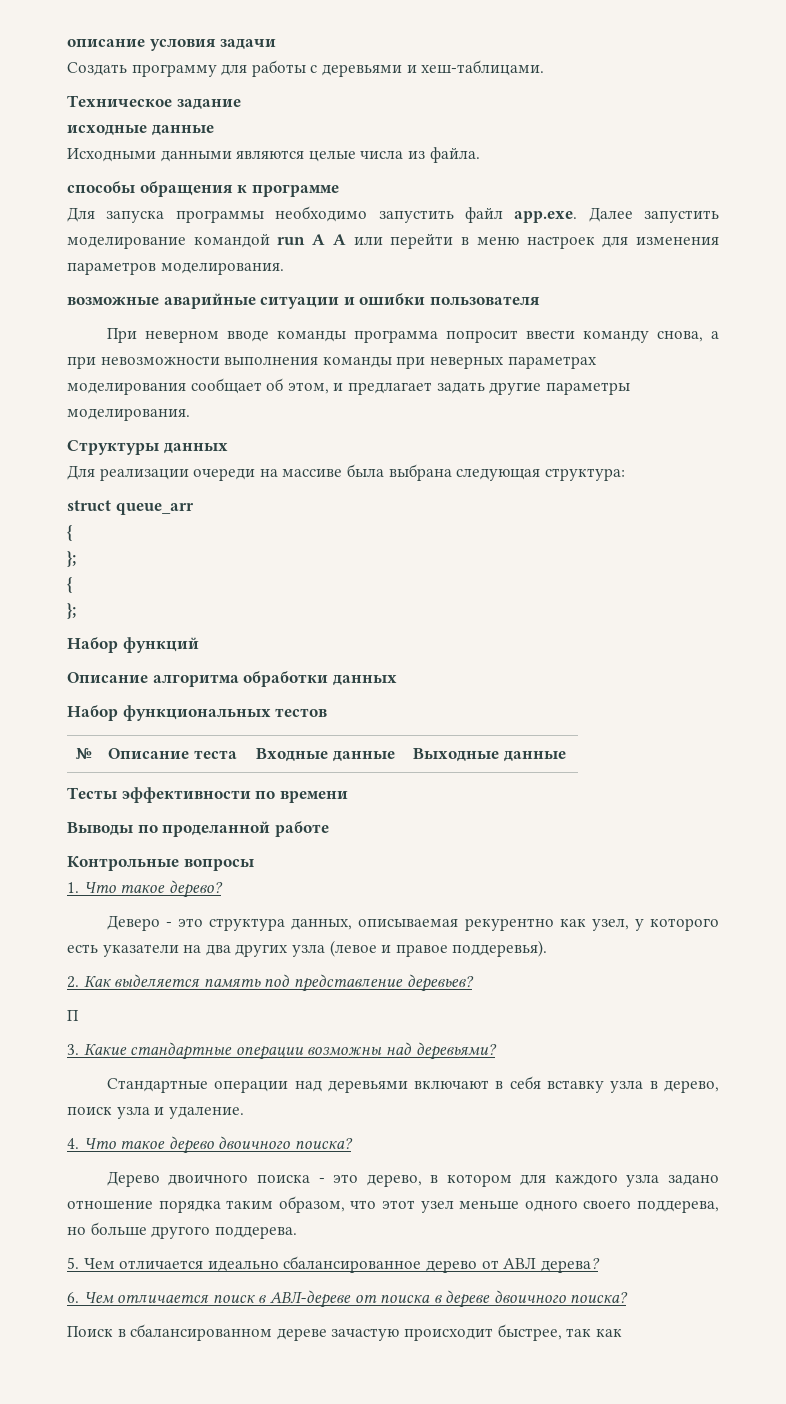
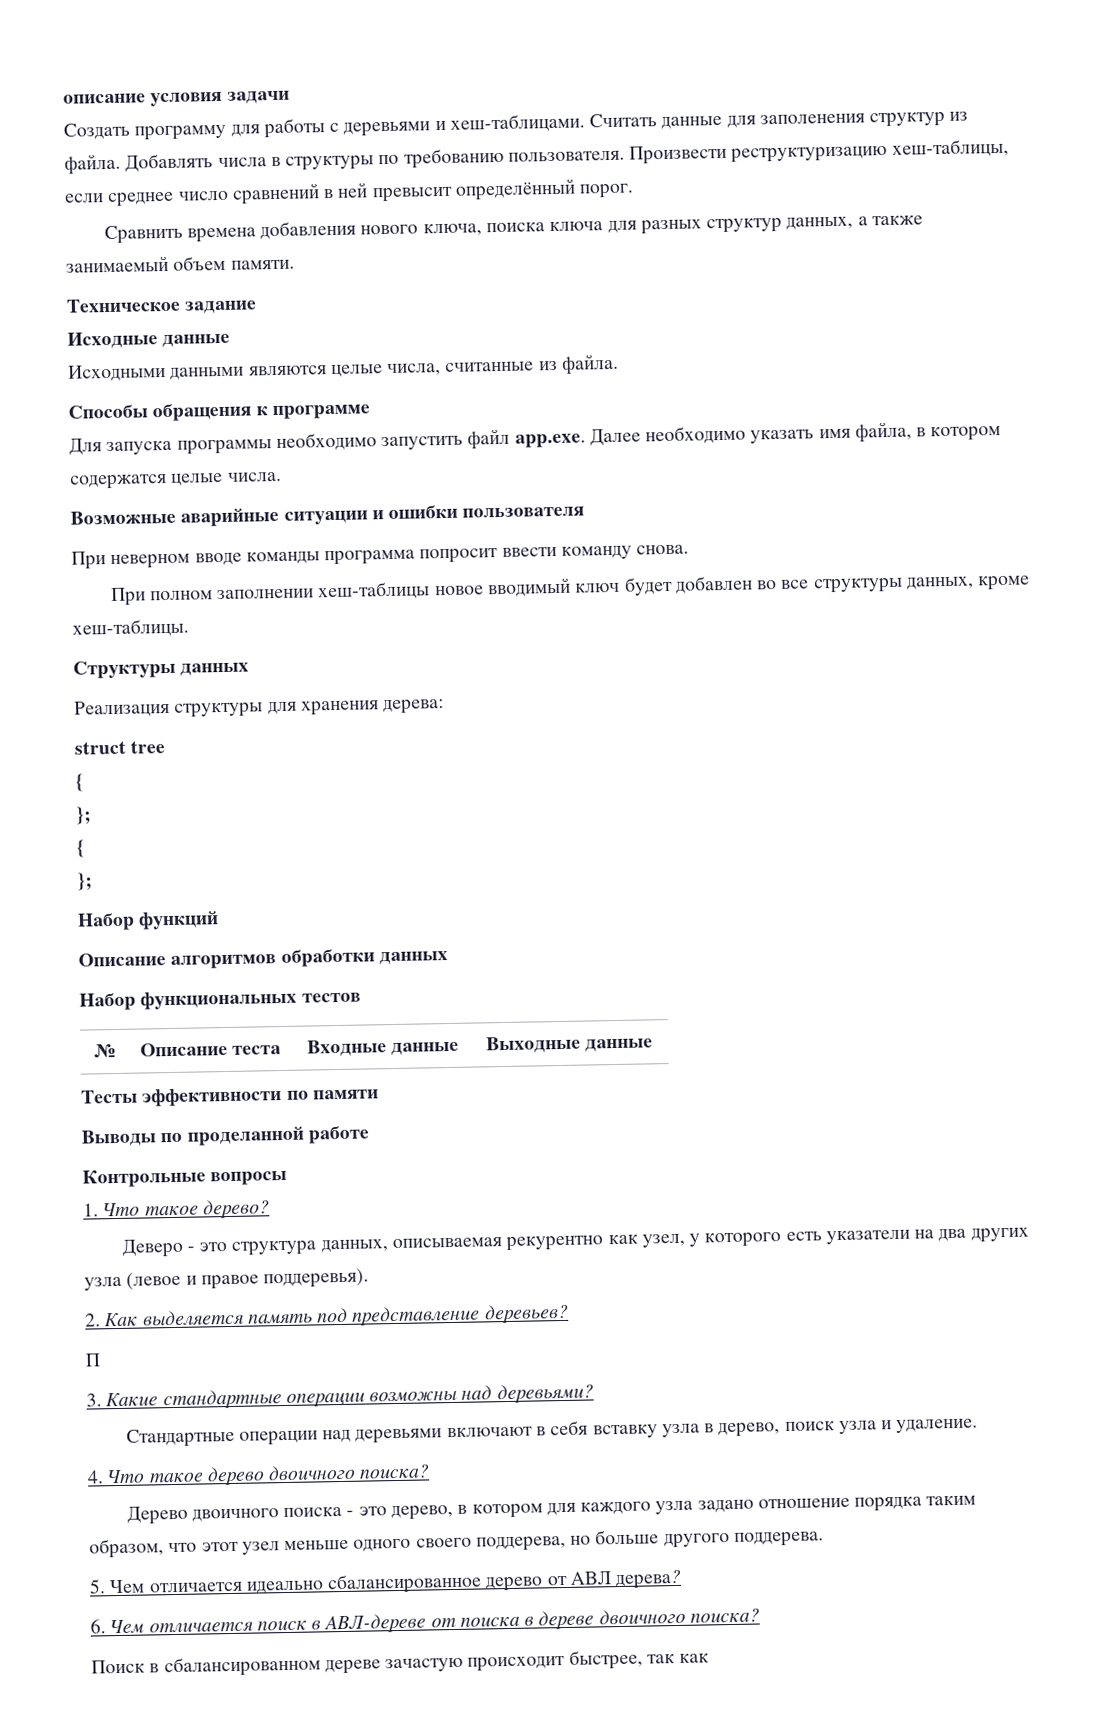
(545, 68) none -> [589,111,969,130] [64,138,1009,175] [64,178,635,207] [103,215,923,245] [66,255,295,273] Считать данные для заполенения структур из файла. Добавлять числа в структуры по требованию пользователя. Произвести реструктуризацию хеш-таблицы, если среднее число сравнений в ней превысит определённый порог. // Сравнить времена добавления нового ключа, поиска ключа для разных структур данных, а также занимаемый объем памяти.
[67,124,147,136] исходные -> [67,331,158,349] Исходные
[360,150,404,159] числа -> [387,361,535,377] числа, считанные
[67,181,135,193] способы -> [68,404,148,419] Способы
[644,210,719,223] [67,233,720,249] [67,262,284,275] [67,297,159,305] запустить моделирование командой run A A или перейти в меню настроек для изменения параметров моделирования. // возможные -> [645,421,1002,445] [69,471,282,490] [70,509,176,525] необходимо указать имя файла, в котором содержатся целые числа. // Возможные
[656,331,719,342] [67,356,597,369] [67,378,630,395] [67,408,190,421] [67,440,228,455] [67,464,625,481] снова, а при невозможности выполнения команды при неверных параметрах моделирования сообщает об этом, и предлагает задать другие параметры моделирования. // Структуры данных // Для реализации очереди на массиве была выбрана следующая структура: -> [636,544,690,555] [110,575,1031,607] [72,618,189,638] [73,659,250,679] [74,699,445,718] снова. // При полном заполнении хеш-таблицы новое вводимый ключ будет добавлен во все структуры данных, кроме хеш-таблицы. // Структуры данных // Реализация структуры для хранения дерева:
[115,503,194,515] queue_arr -> [130,740,166,754] tree
[152,674,239,687] алгоритма -> [170,954,277,969] алгоритмов
[279,791,348,803] времени -> [312,1089,379,1100] памяти

